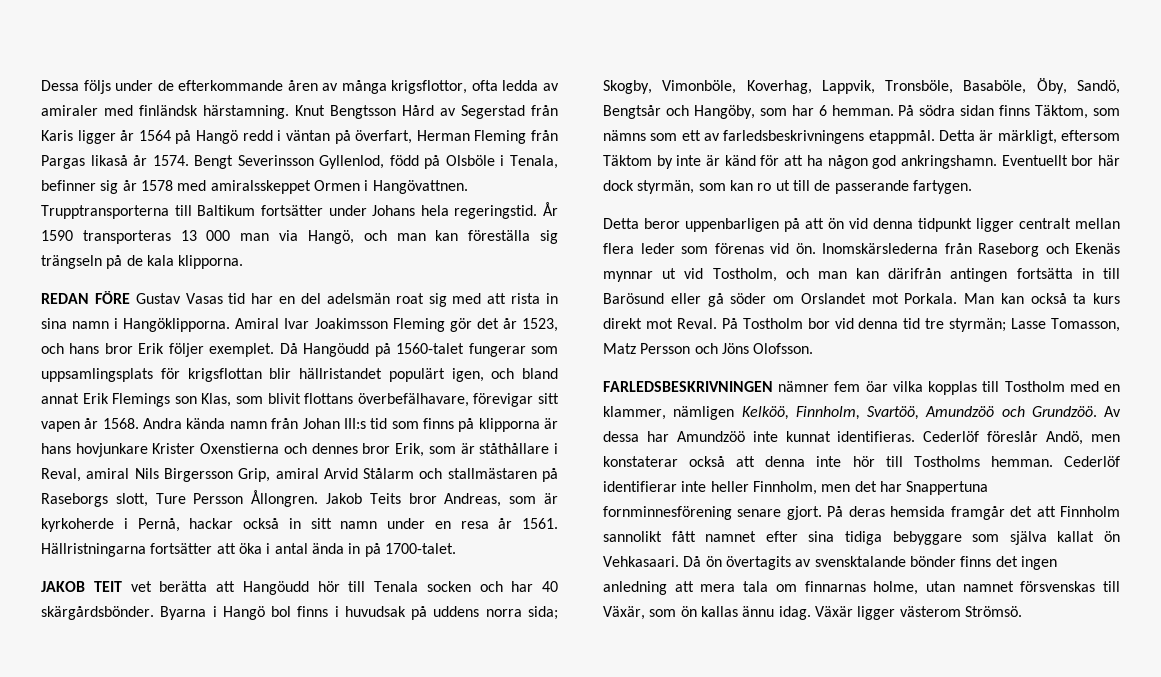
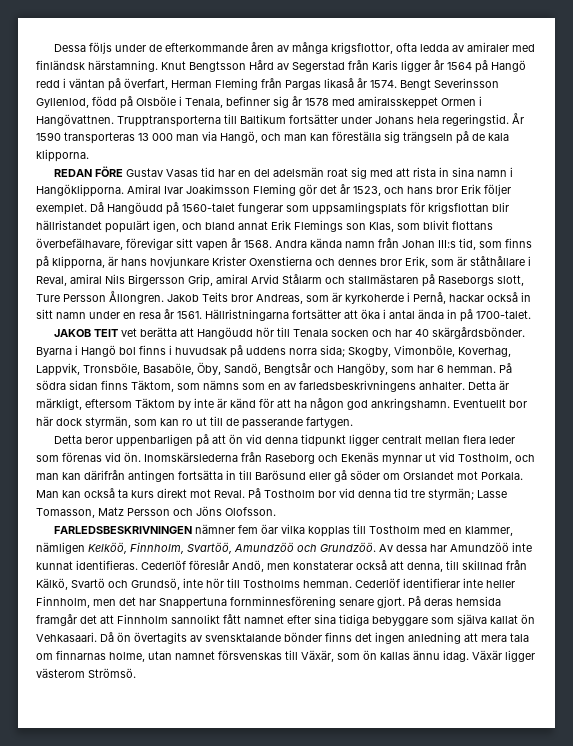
[370,418,388,429] tid -> [459,238,476,250] tid,
[478,418,540,432] klipporna -> [52,256,105,269] klipporna,
[681,130,701,141] ett -> [268,383,281,390] en
[868,130,935,144] etappmål. -> [419,381,465,390] anhalter.
[765,456,806,467] denna -> [407,560,527,572] [36,578,180,590] denna, till skillnad från Kälkö, Svartö och Grundsö,

